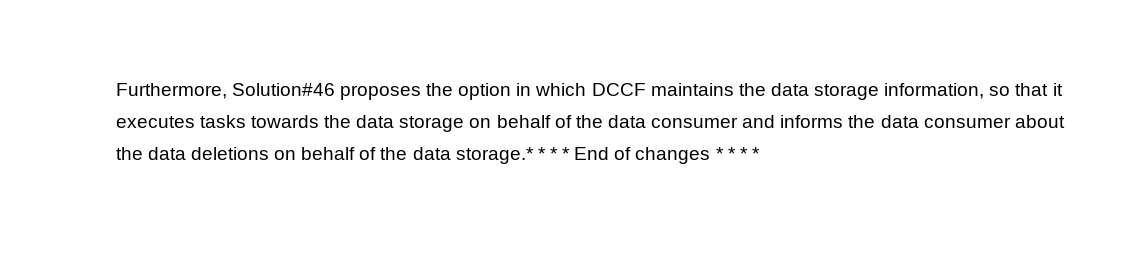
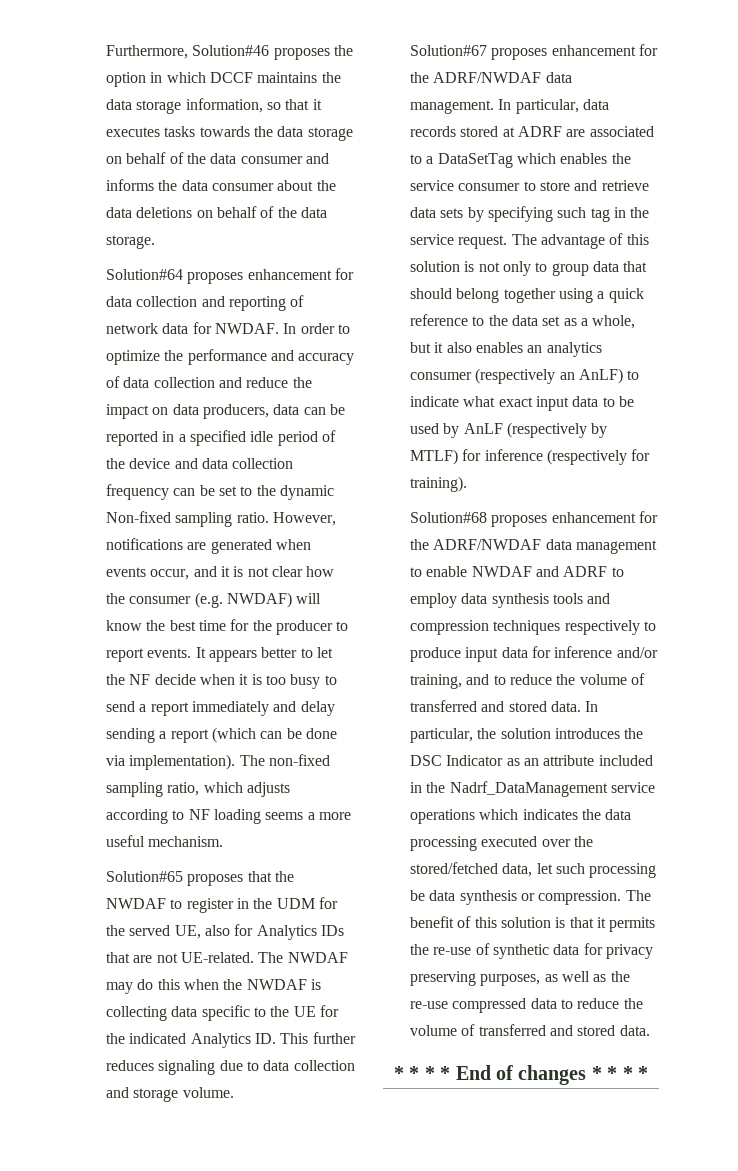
[455,147,534,164] storage.* -> [105,235,155,249] [105,268,354,284] [105,295,305,311] [105,322,350,334] [105,349,355,365] [105,376,312,388] [105,404,345,419] [105,430,336,446] [105,458,294,469] [105,484,334,500] [105,511,336,527] [105,538,311,554] [105,566,335,580] [105,592,322,608] [105,619,349,635] [105,647,333,662] [105,674,337,689] [105,701,335,716] [105,727,337,743] [105,754,330,770] [105,782,290,797] [105,809,351,824] [105,835,224,847] [105,871,294,886] [105,897,338,913] [105,924,344,940] [105,952,348,963] [105,979,321,994] [105,1005,339,1021] [105,1032,356,1048] [105,1060,355,1075] [105,1087,234,1102] [409,44,658,60] [409,72,572,83] [409,99,609,114] [409,126,654,137] [409,153,631,168] [409,180,649,191] [409,206,650,222] [409,233,649,249] [409,261,648,276] [409,288,644,303] [409,314,636,329] [409,342,602,357] [409,368,640,384] [409,396,634,411] [409,422,608,438] [409,449,651,465] [409,476,467,492] [409,511,658,527] [409,539,657,554] [409,566,624,577] [409,593,611,608] [409,620,656,635] [409,646,658,662] [409,673,645,689] [409,700,599,712] [409,728,644,743] [409,755,653,766] [409,781,655,797] [409,809,632,824] [409,836,593,851] [409,862,657,878] [409,890,651,905] [409,916,656,932] [409,943,653,959] [409,971,630,986] [409,998,643,1013] [409,1024,650,1036] [394,1066,404,1080] storage. // Solution#64 proposes enhancement for data collection and reporting of network data for NWDAF. In order to optimize the performance and accuracy of data collection and reduce the impact on data producers, data can be reported in a specified idle period of the device and data collection frequency can be set to the dynamic Non-fixed sampling ratio. However, notifications are generated when events occur, and it is not clear how the consumer (e.g. NWDAF) will know the best time for the producer to report events. It appears better to let the NF decide when it is too busy to send a report immediately and delay sending a report (which can be done via implementation). The non-fixed sampling ratio, which adjusts according to NF loading seems a more useful mechanism. // Solution#65 proposes that the NWDAF to register in the UDM for the served UE, also for Analytics IDs that are not UE-related. The NWDAF may do this when the NWDAF is collecting data specific to the UE for the indicated Analytics ID. This further reduces signaling due to data collection and storage volume. // Solution#67 proposes enhancement for the ADRF/NWDAF data management. In particular, data records stored at ADRF are associated to a DataSetTag which enables the service consumer to store and retrieve data sets by specifying such tag in the service request. The advantage of this solution is not only to group data that should belong together using a quick reference to the data set as a whole, but it also enables an analytics consumer (respectively an AnLF) to indicate what exact input data to be used by AnLF (respectively by MTLF) for inference (respectively for training). // Solution#68 proposes enhancement for the ADRF/NWDAF data management to enable NWDAF and ADRF to employ data synthesis tools and compression techniques respectively to produce input data for inference and/or training, and to reduce the volume of transferred and stored data. In particular, the solution introduces the DSC Indicator as an attribute included in the Nadrf_DataManagement service operations which indicates the data processing executed over the stored/fetched data, let such processing be data synthesis or compression. The benefit of this solution is that it permits the re-use of synthetic data for privacy preserving purposes, as well as the re-use compressed data to reduce the volume of transferred and stored data. // *

